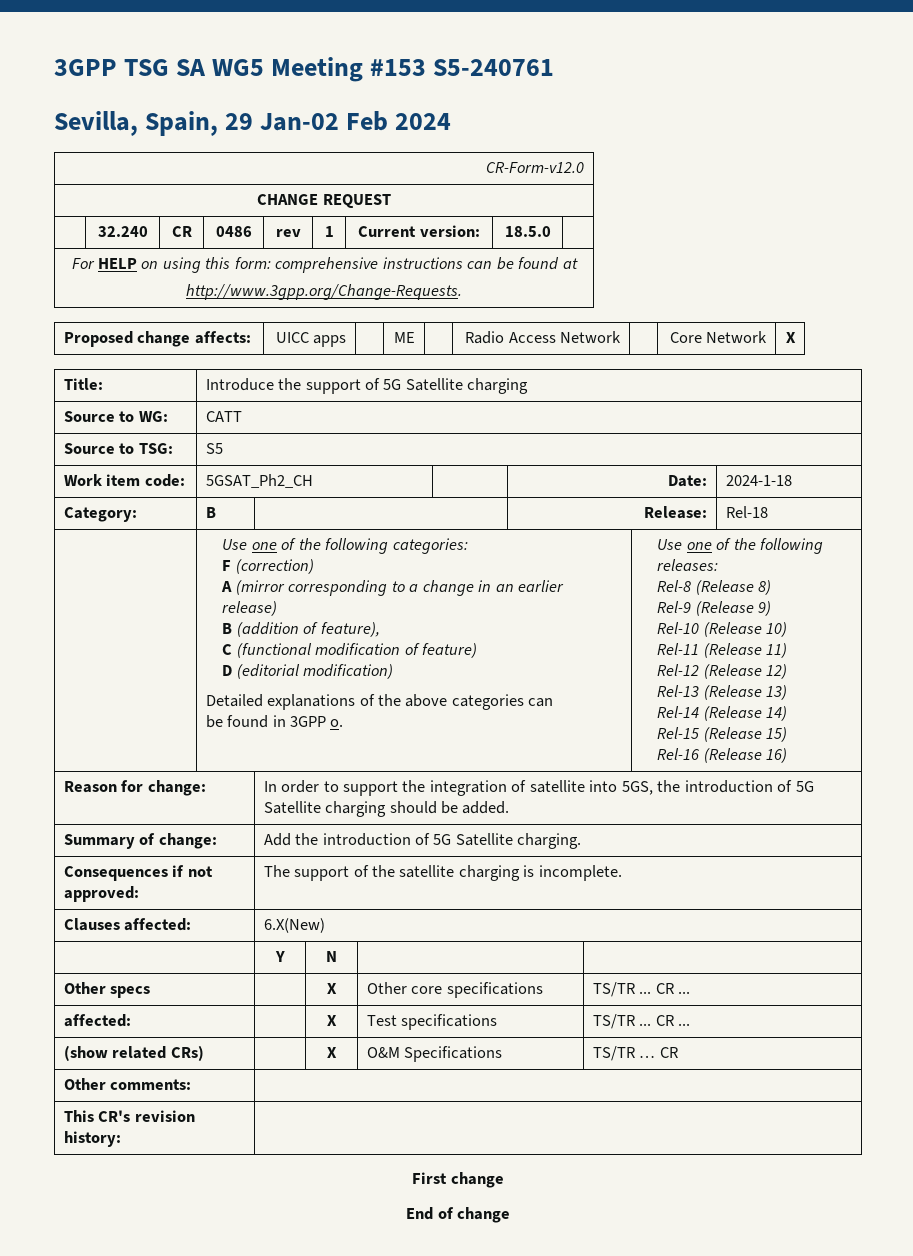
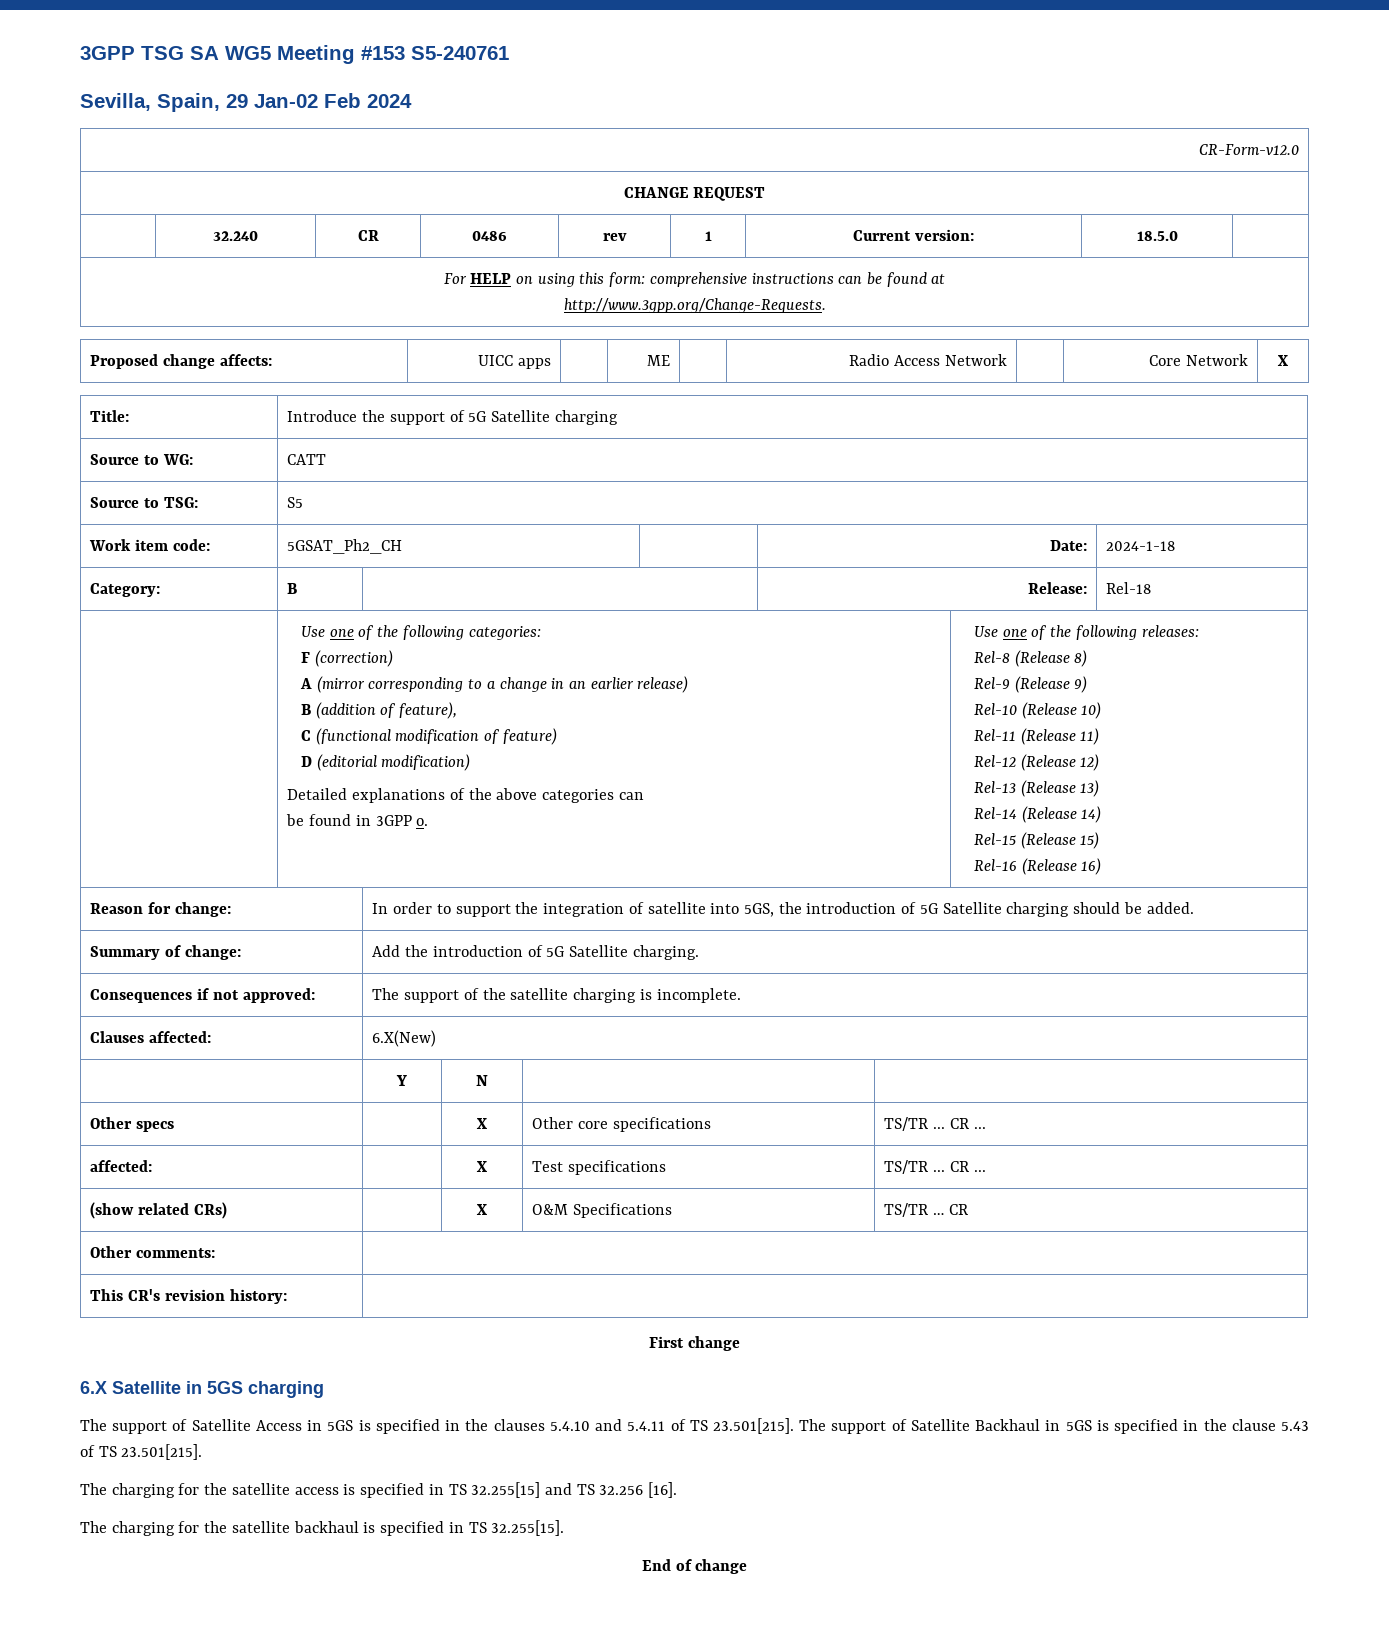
(504, 1180) none -> [80,1381,324,1398] [80,1418,1310,1434] [80,1444,203,1460] [80,1482,678,1498] [80,1520,565,1536] // 6.X Satellite in 5GS charging // The support of Satellite Access in 5GS is specified in the clauses 5.4.10 and 5.4.11 of TS 23.501[215]. The support of Satellite Backhaul in 5GS is specified in the clause 5.43 of TS 23.501[215]. // The charging for the satellite access is specified in TS 32.255[15] and TS 32.256 [16]. // The charging for the satellite backhaul is specified in TS 32.255[15].

